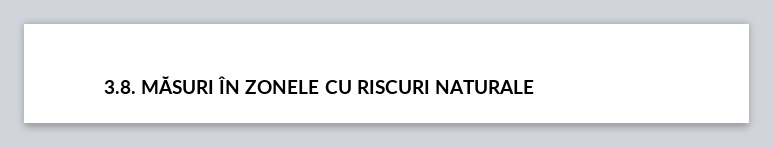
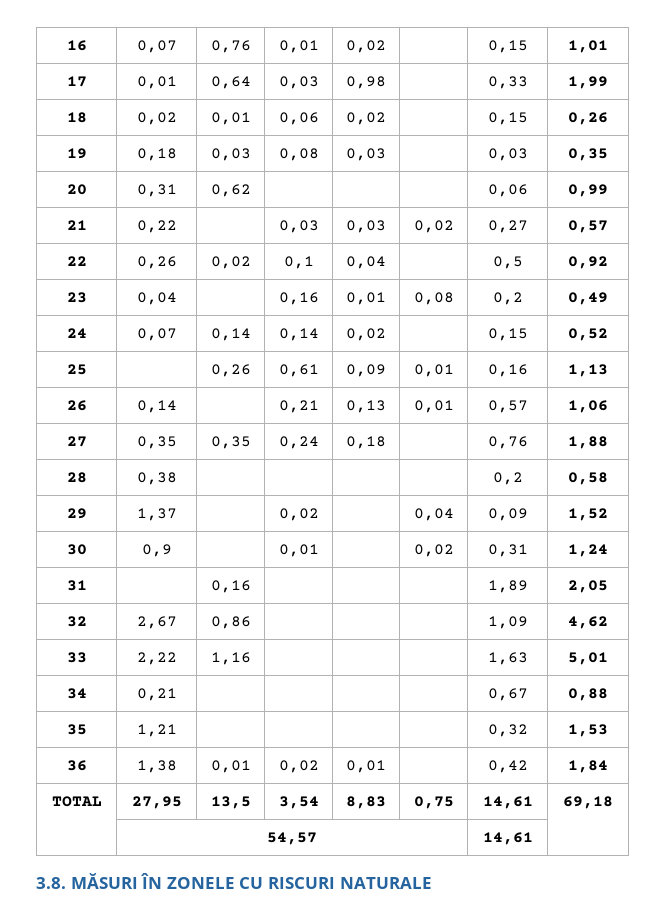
(104, 87) none -> [66,40,87,51] [136,40,177,53] [210,40,251,53] [278,40,319,53] [346,40,386,53] [487,40,528,53] [568,40,608,53] [66,76,87,87] [136,76,177,89] [210,76,251,89] [278,76,319,89] [346,76,386,89] [487,76,528,89] [568,76,608,89] [66,112,87,123] [136,112,177,125] [210,112,251,125] [278,112,319,125] [346,112,386,125] [487,112,528,125] [568,112,608,125] [66,148,87,159] [136,148,177,161] [210,148,251,161] [278,148,319,161] [346,148,386,161] [487,148,528,161] [568,148,608,161] [66,184,87,195] [136,184,177,197] [210,184,251,197] [487,184,528,197] [568,184,608,197] [66,220,87,230] [136,220,177,233] [278,220,319,233] [346,220,386,233] [413,220,454,233] [487,220,528,233] [568,220,608,233] [66,256,87,266] [136,256,177,269] [210,256,251,269] [283,256,314,269] [346,256,386,269] [492,256,523,269] [568,256,608,269] [66,292,87,303] [136,292,177,305] [278,292,319,305] [346,292,386,305] [413,292,454,305] [492,292,523,305] [568,292,608,305] [66,328,87,338] [136,328,177,341] [210,328,251,341] [278,328,319,341] [346,328,386,341] [487,328,528,341] [568,328,608,341] [66,364,87,375] [210,364,251,377] [278,364,319,377] [346,364,386,377] [413,364,454,377] [487,364,528,377] [568,364,608,377] [66,400,87,411] [136,400,177,413] [278,400,319,413] [346,400,386,413] [413,400,454,413] [487,400,528,413] [568,400,608,413] [66,436,87,447] [136,436,177,449] [210,436,251,449] [278,436,319,449] [346,436,386,449] [487,436,528,449] [568,436,608,449] [66,472,87,483] [136,472,177,485] [492,472,523,485] [568,472,608,485] [66,508,87,519] [136,508,177,521] [278,508,319,521] [413,508,454,521] [487,508,528,521] [568,508,608,521] [66,544,87,555] [141,544,172,557] [278,544,319,557] [413,544,454,557] [487,544,528,557] [568,544,608,557] [66,580,87,591] [210,580,251,593] [487,580,528,593] [568,580,608,593] [66,616,87,627] [136,616,177,629] [210,616,251,629] [487,616,528,629] [568,616,608,629] [66,652,87,663] [136,652,177,665] [210,652,251,665] [487,652,528,665] [568,652,608,665] [66,688,87,699] [136,688,177,701] [487,688,528,701] [568,688,608,701] [66,724,87,735] [136,724,177,737] [487,724,528,737] [568,724,608,737] [66,760,87,771] [136,760,177,773] [210,760,251,773] [278,760,319,773] [346,760,386,773] [487,760,528,773] [568,760,608,773] [51,796,102,807] [131,796,182,809] [210,796,251,809] [278,796,319,809] [346,796,386,809] [413,796,454,809] [482,796,533,809] [563,796,613,809] [267,832,317,845] [482,832,533,845] 16 | 0,07 | 0,76 | 0,01 | 0,02 | | 0,15 | 1,01 // 17 | 0,01 | 0,64 | 0,03 | 0,98 | | 0,33 | 1,99 // 18 | 0,02 | 0,01 | 0,06 | 0,02 | | 0,15 | 0,26 // 19 | 0,18 | 0,03 | 0,08 | 0,03 | | 0,03 | 0,35 // 20 | 0,31 | 0,62 | | | | 0,06 | 0,99 // 21 | 0,22 | | 0,03 | 0,03 | 0,02 | 0,27 | 0,57 // 22 | 0,26 | 0,02 | 0,1 | 0,04 | | 0,5 | 0,92 // 23 | 0,04 | | 0,16 | 0,01 | 0,08 | 0,2 | 0,49 // 24 | 0,07 | 0,14 | 0,14 | 0,02 | | 0,15 | 0,52 // 25 | | 0,26 | 0,61 | 0,09 | 0,01 | 0,16 | 1,13 // 26 | 0,14 | | 0,21 | 0,13 | 0,01 | 0,57 | 1,06 // 27 | 0,35 | 0,35 | 0,24 | 0,18 | | 0,76 | 1,88 // 28 | 0,38 | | | | | 0,2 | 0,58 // 29 | 1,37 | | 0,02 | | 0,04 | 0,09 | 1,52 // 30 | 0,9 | | 0,01 | | 0,02 | 0,31 | 1,24 // 31 | | 0,16 | | | | 1,89 | 2,05 // 32 | 2,67 | 0,86 | | | | 1,09 | 4,62 // 33 | 2,22 | 1,16 | | | | 1,63 | 5,01 // 34 | 0,21 | | | | | 0,67 | 0,88 // 35 | 1,21 | | | | | 0,32 | 1,53 // 36 | 1,38 | 0,01 | 0,02 | 0,01 | | 0,42 | 1,84 // TOTAL | 27,95 | 13,5 | 3,54 | 8,83 | 0,75 | 14,61 | 69,18 // | 54,57 | 14,61 | //

